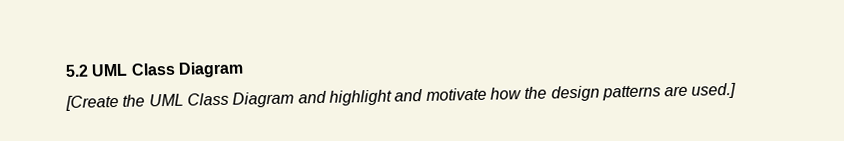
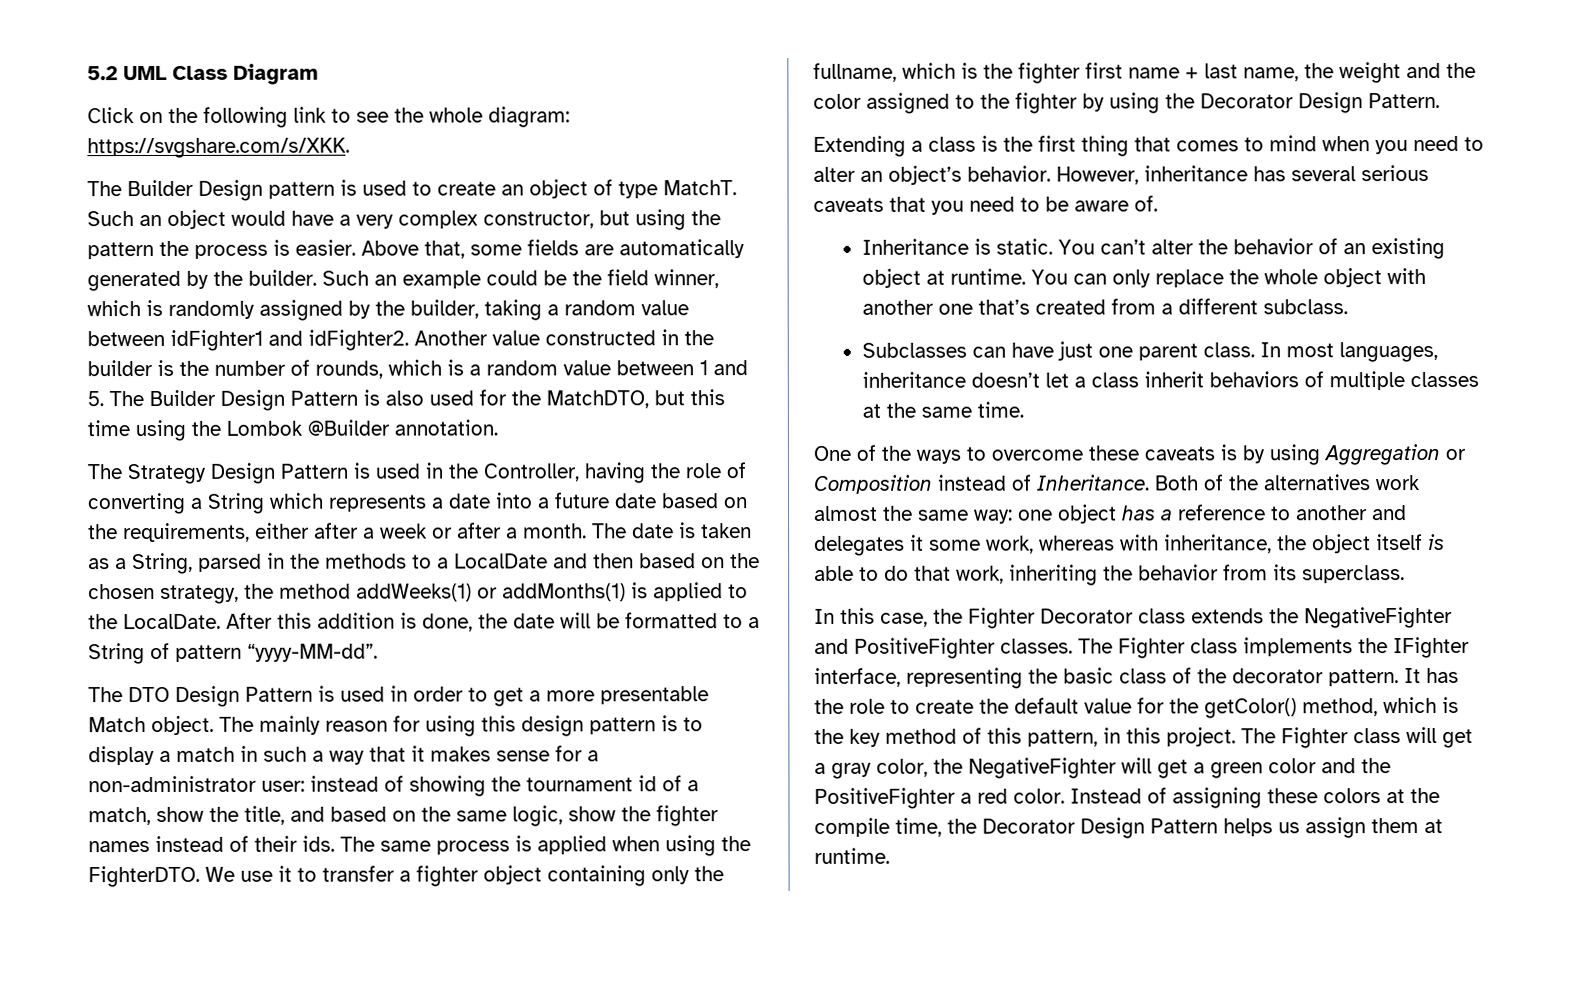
[65,82,737,111] [Create the UML Class Diagram and highlight and motivate how the design patterns are used.] -> [87,106,570,128] [87,137,350,159] [87,179,737,201] [87,209,721,231] [87,239,745,260] [87,269,719,292] [87,299,689,321] [87,329,714,351] [87,359,748,379] [87,389,725,411] [87,419,498,442] [87,462,746,485] [87,492,748,515] [88,522,752,543] [88,552,760,575] [88,582,748,604] [88,612,760,632] [88,642,378,665] [88,685,709,707] [88,715,703,737] [88,745,599,766] [88,775,699,797] [88,805,719,827] [88,835,751,857] [88,865,724,888] [813,62,1476,84] [813,92,1440,114] [813,135,1484,157] [813,164,1429,185] [813,195,1158,215] [861,237,1445,260] [861,267,1426,288] [861,298,1348,315] [861,341,1438,363] [861,371,1479,391] [861,401,1024,418] [813,443,1466,466] [813,474,1420,494] [814,504,1407,524] [814,533,1445,556] [814,564,1405,586] [814,606,1453,629] [814,636,1470,659] [814,667,1459,689] [814,696,1459,719] [814,726,1473,749] [814,757,1391,779] [814,787,1440,809] [814,817,1443,839] [814,847,890,864] Click on the following link to see the whole diagram: https://svgshare.com/s/XKK. // The Builder Design pattern is used to create an object of type MatchT. Such an object would have a very complex constructor, but using the pattern the process is easier. Above that, some fields are automatically generated by the builder. Such an example could be the field winner, which is randomly assigned by the builder, taking a random value between idFighter1 and idFighter2. Another value constructed in the builder is the number of rounds, which is a random value between 1 and 5. The Builder Design Pattern is also used for the MatchDTO, but this time using the Lombok @Builder annotation. // The Strategy Design Pattern is used in the Controller, having the role of converting a String which represents a date into a future date based on the requirements, either after a week or after a month. The date is taken as a String, parsed in the methods to a LocalDate and then based on the chosen strategy, the method addWeeks(1) or addMonths(1) is applied to the LocalDate. After this addition is done, the date will be formatted to a String of pattern “yyyy-MM-dd”. // The DTO Design Pattern is used in order to get a more presentable Match object. The mainly reason for using this design pattern is to display a match in such a way that it makes sense for a non-administrator user: instead of showing the tournament id of a match, show the title, and based on the same logic, show the fighter names instead of their ids. The same process is applied when using the FighterDTO. We use it to transfer a fighter object containing only the fullname, which is the fighter first name + last name, the weight and the color assigned to the fighter by using the Decorator Design Pattern. // Extending a class is the first thing that comes to mind when you need to alter an object’s behavior. However, inheritance has several serious caveats that you need to be aware of. // Inheritance is static. You can’t alter the behavior of an existing object at runtime. You can only replace the whole object with another one that’s created from a different subclass. // Subclasses can have just one parent class. In most languages, inheritance doesn’t let a class inherit behaviors of multiple classes at the same time. // One of the ways to overcome these caveats is by using Aggregation or Composition instead of Inheritance. Both of the alternatives work almost the same way: one object has a reference to another and delegates it some work, whereas with inheritance, the object itself is able to do that work, inheriting the behavior from its superclass. // In this case, the Fighter Decorator class extends the NegativeFighter and PositiveFighter classes. The Fighter class implements the IFighter interface, representing the basic class of the decorator pattern. It has the role to create the default value for the getColor() method, which is the key method of this pattern, in this project. The Fighter class will get a gray color, the NegativeFighter will get a green color and the PositiveFighter a red color. Instead of assigning these colors at the compile time, the Decorator Design Pattern helps us assign them at runtime.

